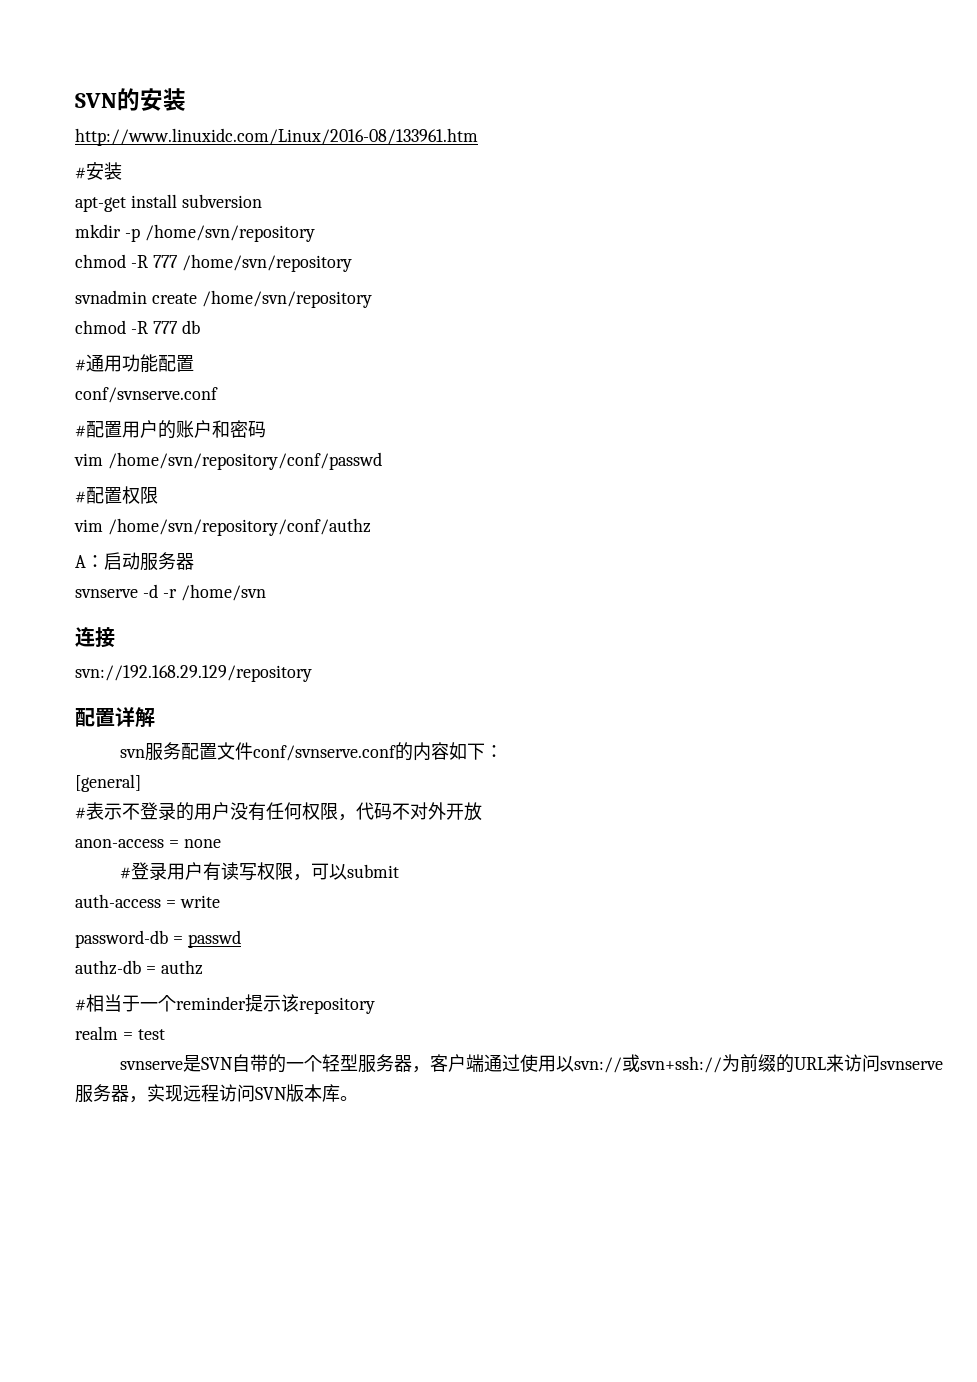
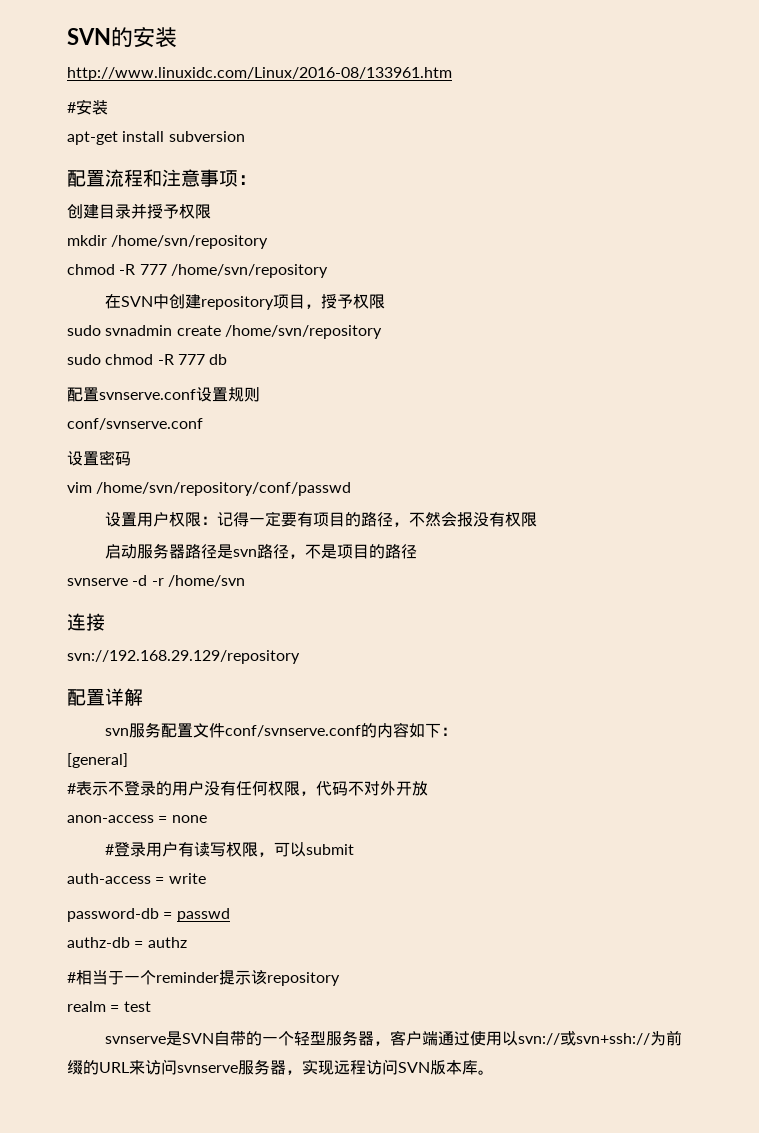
(262, 201) none -> [67,169,257,187] [67,203,211,219] // 配置流程和注意事项： // 创建目录并授予权限
[124,228,140,242] -p -> (107, 240) none
(352, 263) none -> [104,294,385,310] [67,325,101,336] 在SVN中创建repository项目，授予权限 // sudo
(372, 299) none -> [67,354,101,365] sudo
[75,354,194,373] [75,387,218,403] [75,420,266,439] [74,452,382,470] [75,486,158,504] [74,518,371,536] [75,552,194,571] #通用功能配置 // conf/svnserve.conf // #配置用户的账户和密码 // vim /home/svn/repository/conf/passwd // #配置权限 // vim /home/svn/repository/conf/authz // A：启动服务器 -> [67,387,260,402] [67,418,203,430] [67,450,131,466] [67,482,352,496] [104,511,537,527] [104,543,417,559] 配置svnserve.conf设置规则 // conf/svnserve.conf // 设置密码 // vim /home/svn/repository/conf/passwd // 设置用户权限：记得一定要有项目的路径，不然会报没有权限 // 启动服务器路径是svn路径，不是项目的路径

